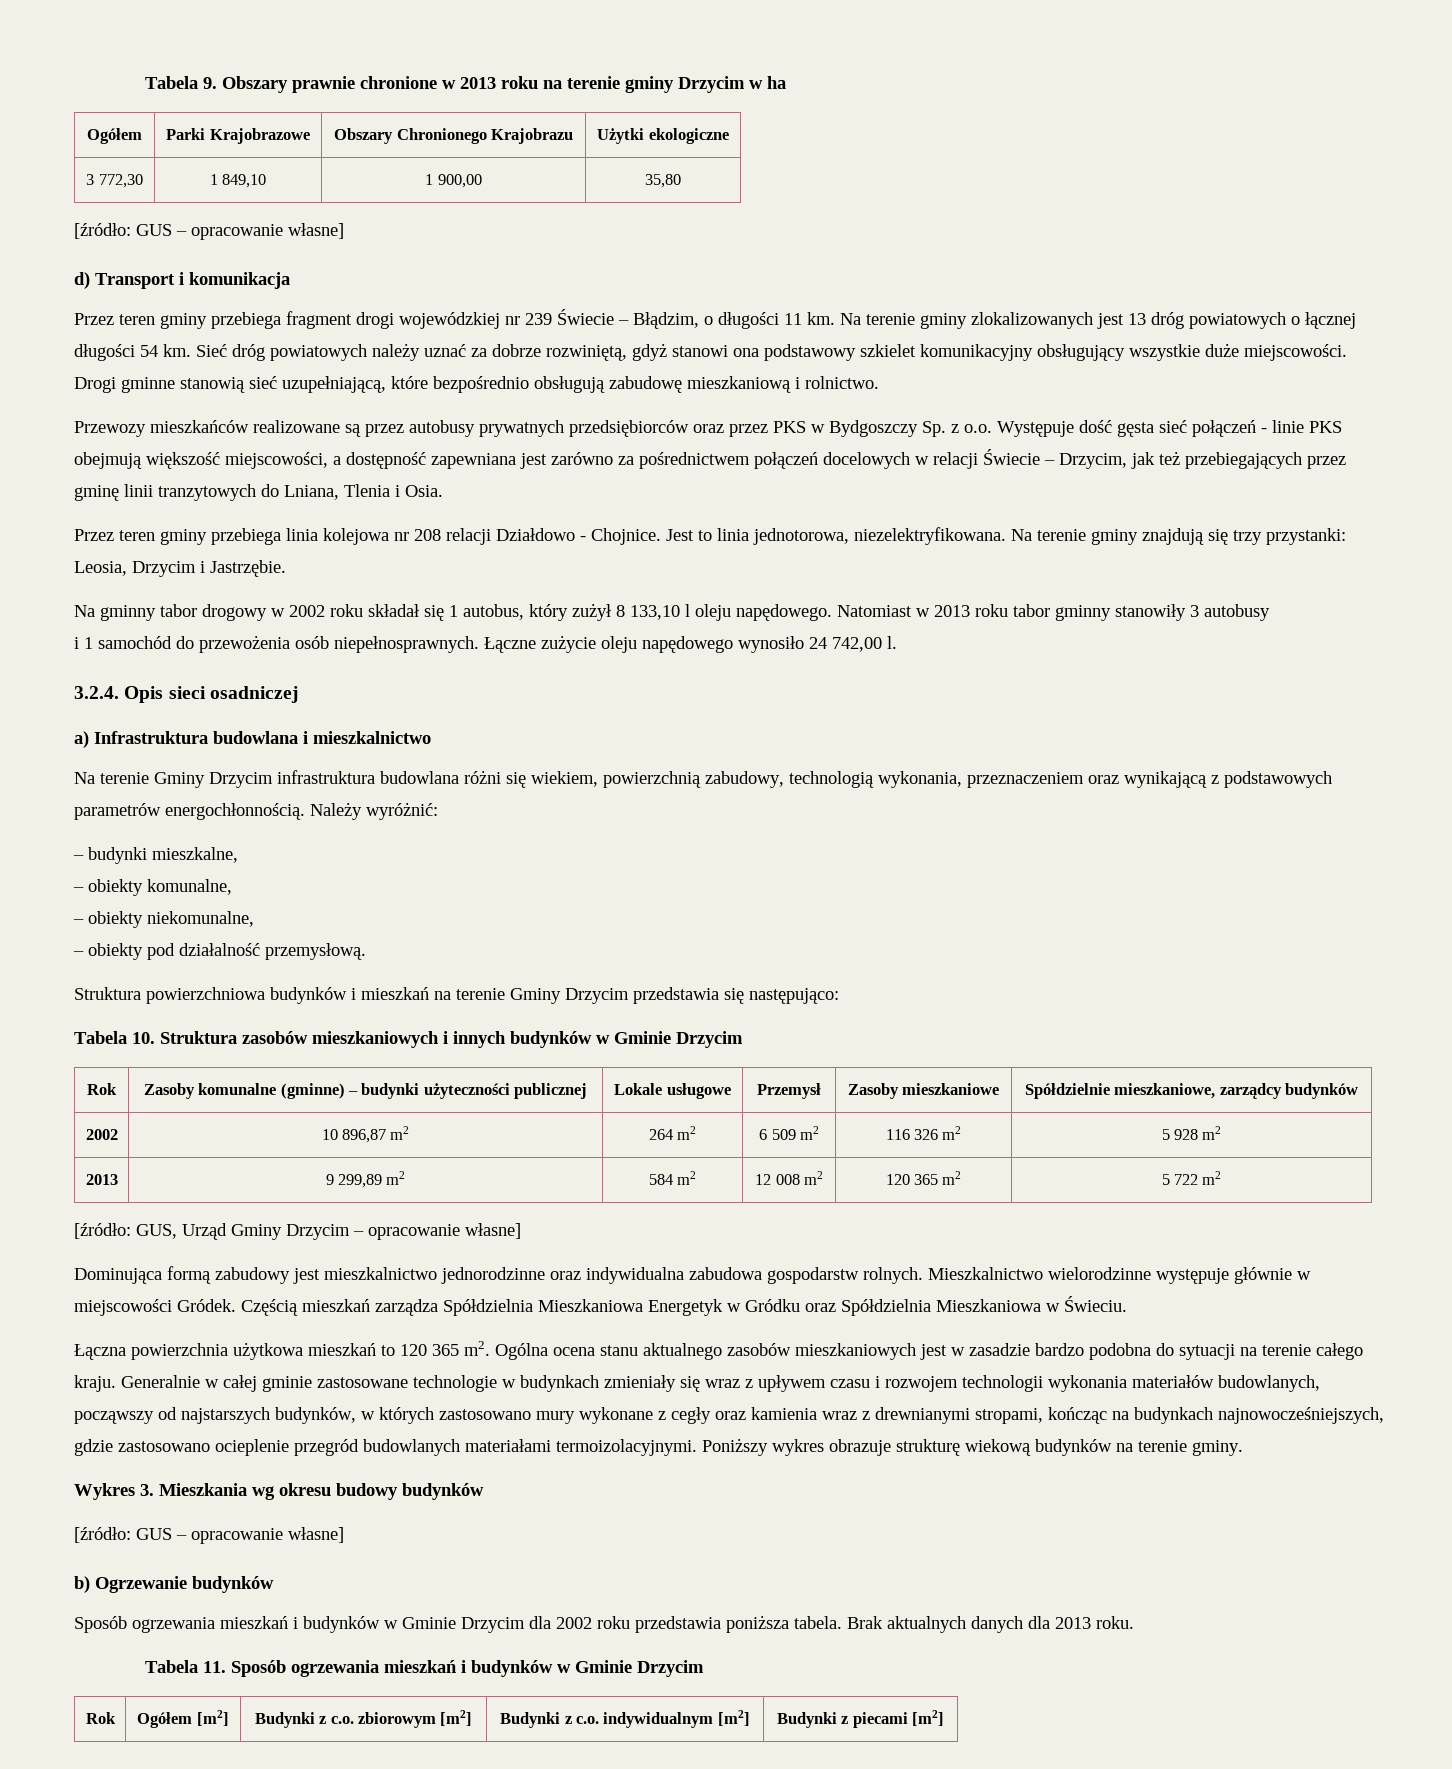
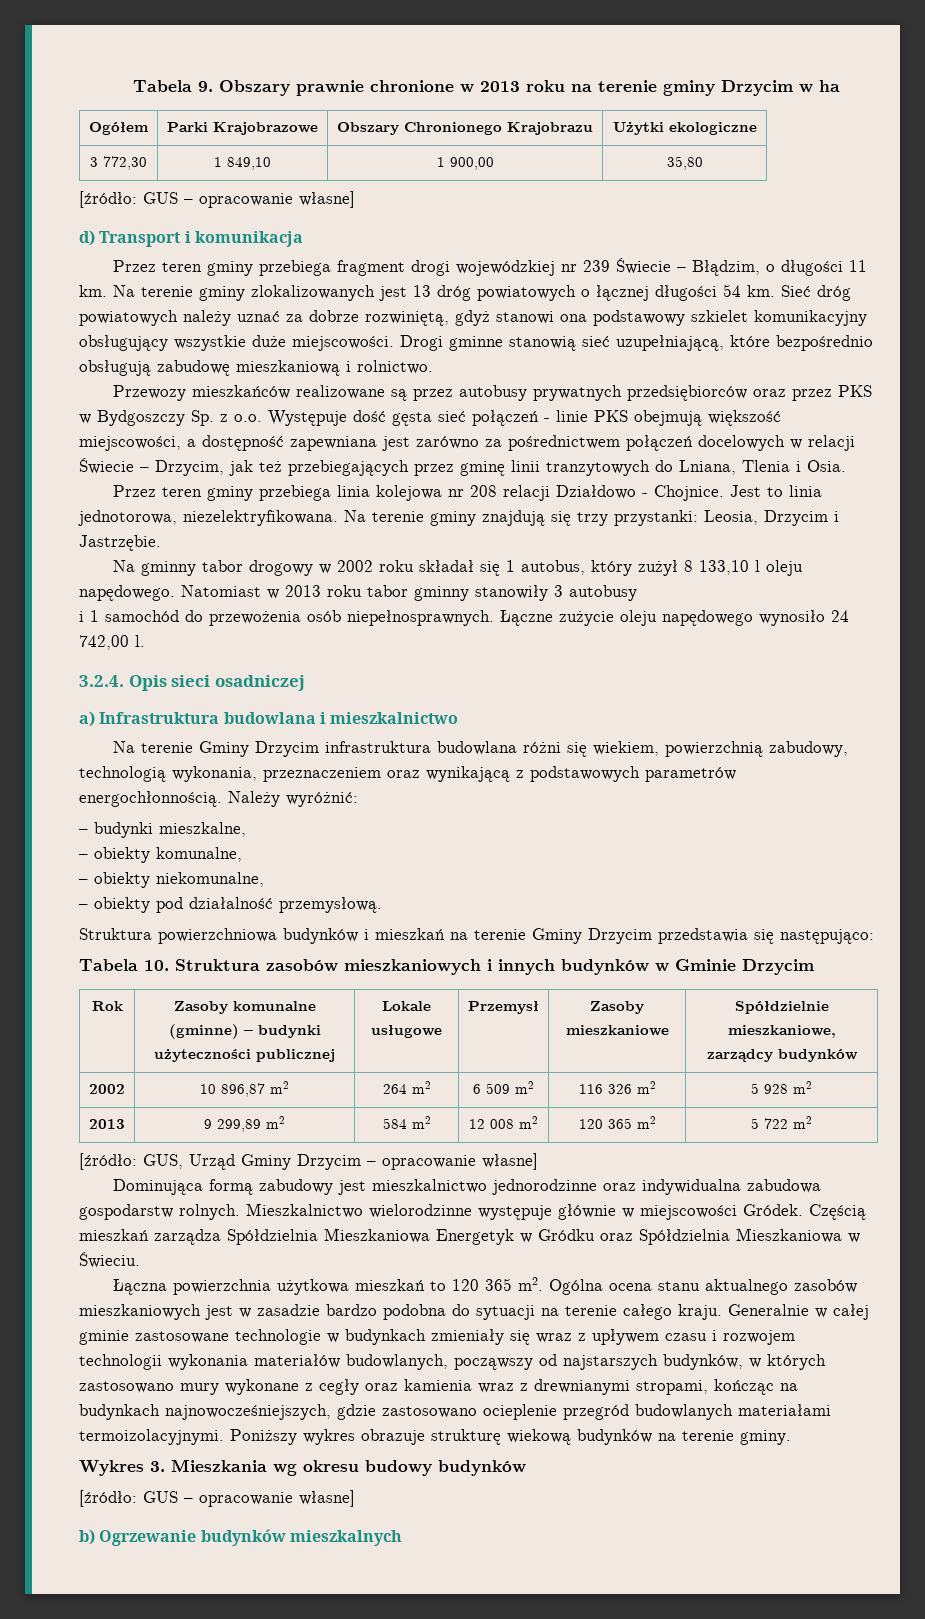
[74,1615,1134,1633] [144,1660,704,1677] [85,1712,116,1724] [137,1710,229,1728] [254,1710,473,1728] [500,1710,750,1728] [776,1710,945,1728] // Sposób ogrzewania mieszkań i budynków w Gminie Drzycim dla 2002 roku przedstawia poniższa tabela. Brak aktualnych danych dla 2013 roku. // Tabela 11. Sposób ogrzewania mieszkań i budynków w Gminie Drzycim // Rok | Ogółem [m2] | Budynki z c.o. zbiorowym [m2] | Budynki z c.o. indywidualnym [m2] | Budynki z piecami [m2] -> [289,1530,402,1546] mieszkalnych

